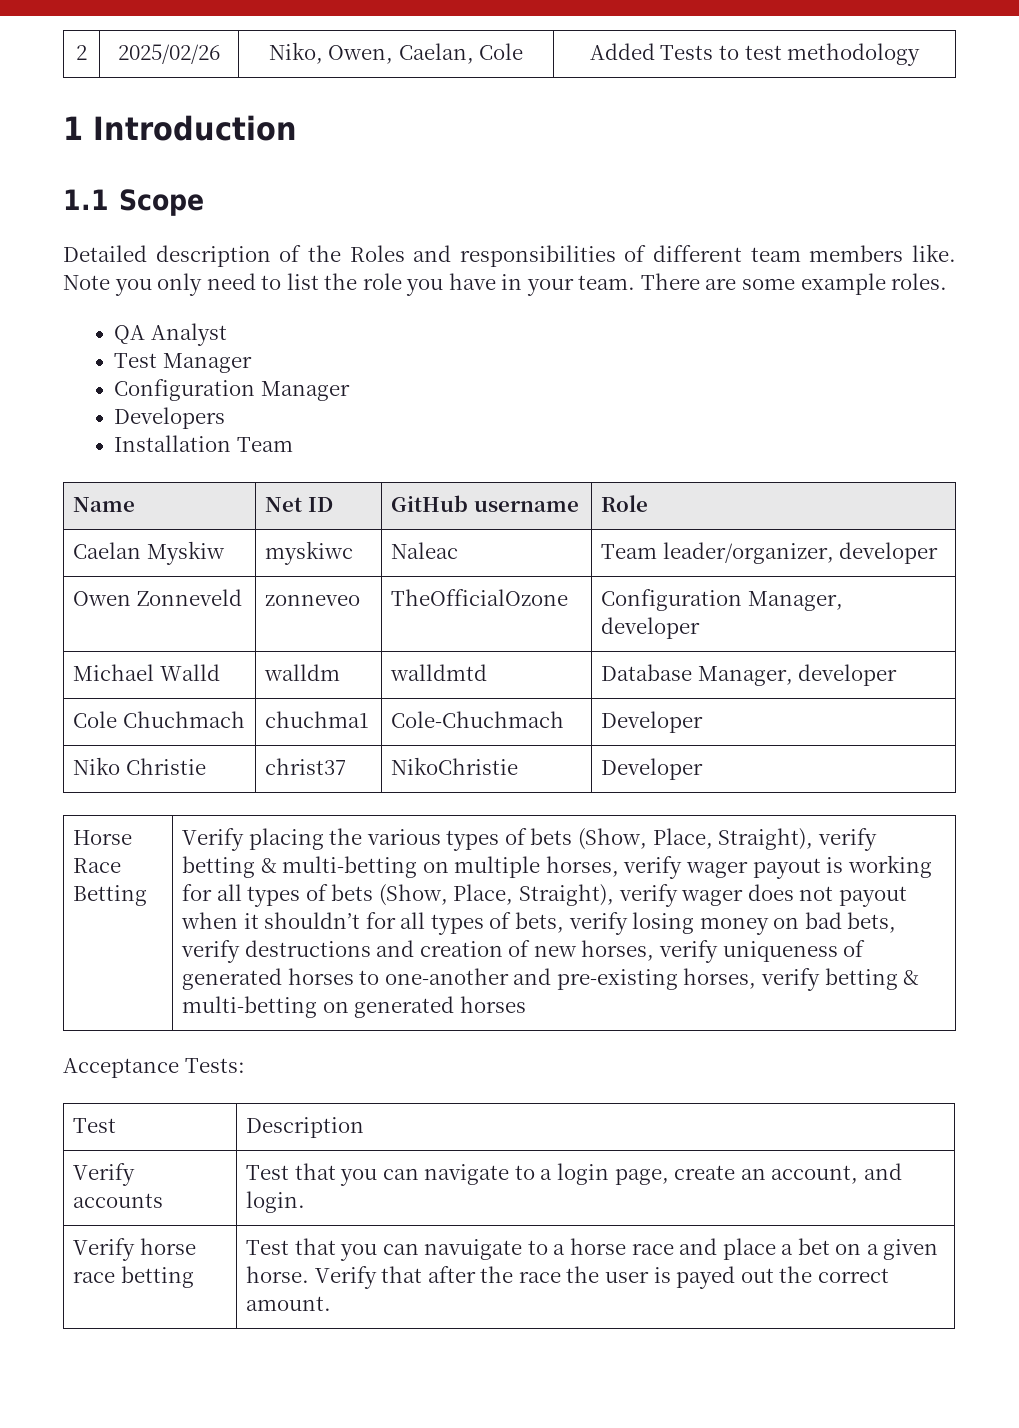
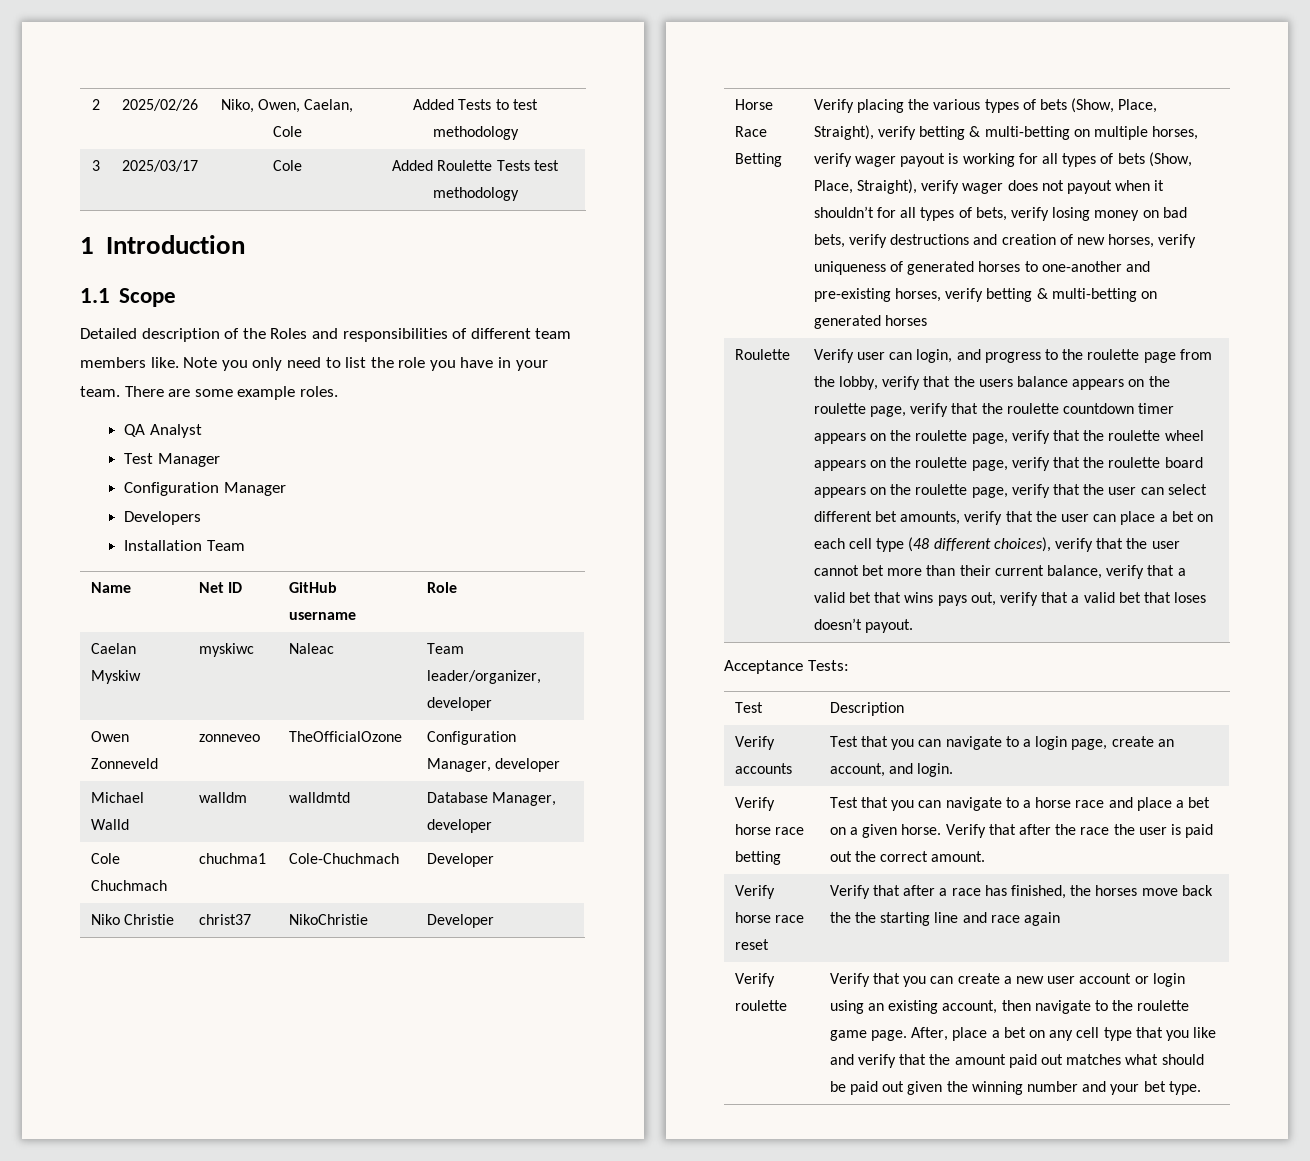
(921, 54) none -> [91,160,100,171] [122,160,198,172] [272,160,302,171] [392,160,559,171] [432,187,519,201] // 3 | 2025/03/17 | Cole | Added Roulette Tests test methodology
(526, 1004) none -> [734,349,790,360] [813,349,1212,363] [813,376,1170,390] [813,403,1175,417] [813,430,1204,444] [813,457,1203,471] [813,484,1207,498] [813,511,1213,525] [813,537,1180,552] [813,565,1186,579] [813,592,1207,606] [813,618,914,633] // Roulette | Verify user can login, and progress to the roulette page from the lobby, verify that the users balance appears on the roulette page, verify that the roulette countdown timer appears on the roulette page, verify that the roulette wheel appears on the roulette page, verify that the roulette board appears on the roulette page, verify that the user can select different bet amounts, verify that the user can place a bet on each cell type (48 different choices), verify that the user cannot bet more than their current balance, verify that a valid bet that wins pays out, verify that a valid bet that loses doesn’t payout.
[424,1239,523,1260] navuigate -> [945,797,1002,811] navigate
[676,1266,736,1289] payed -> [1185,824,1214,838] paid
(332, 1303) none -> [734,885,775,899] [734,912,805,923] [734,939,769,950] [829,885,1213,899] [829,912,1061,926] [734,973,775,987] [734,1000,787,1011] [829,973,1185,987] [829,1000,1190,1014] [829,1027,1217,1041] [829,1054,1204,1068] [829,1081,1201,1095] // Verify horse race reset | Verify that after a race has finished, the horses move back the the starting line and race again // Verify roulette | Verify that you can create a new user account or login using an existing account, then navigate to the roulette game page. After, place a bet on any cell type that you like and verify that the amount paid out matches what should be paid out given the winning number and your bet type.

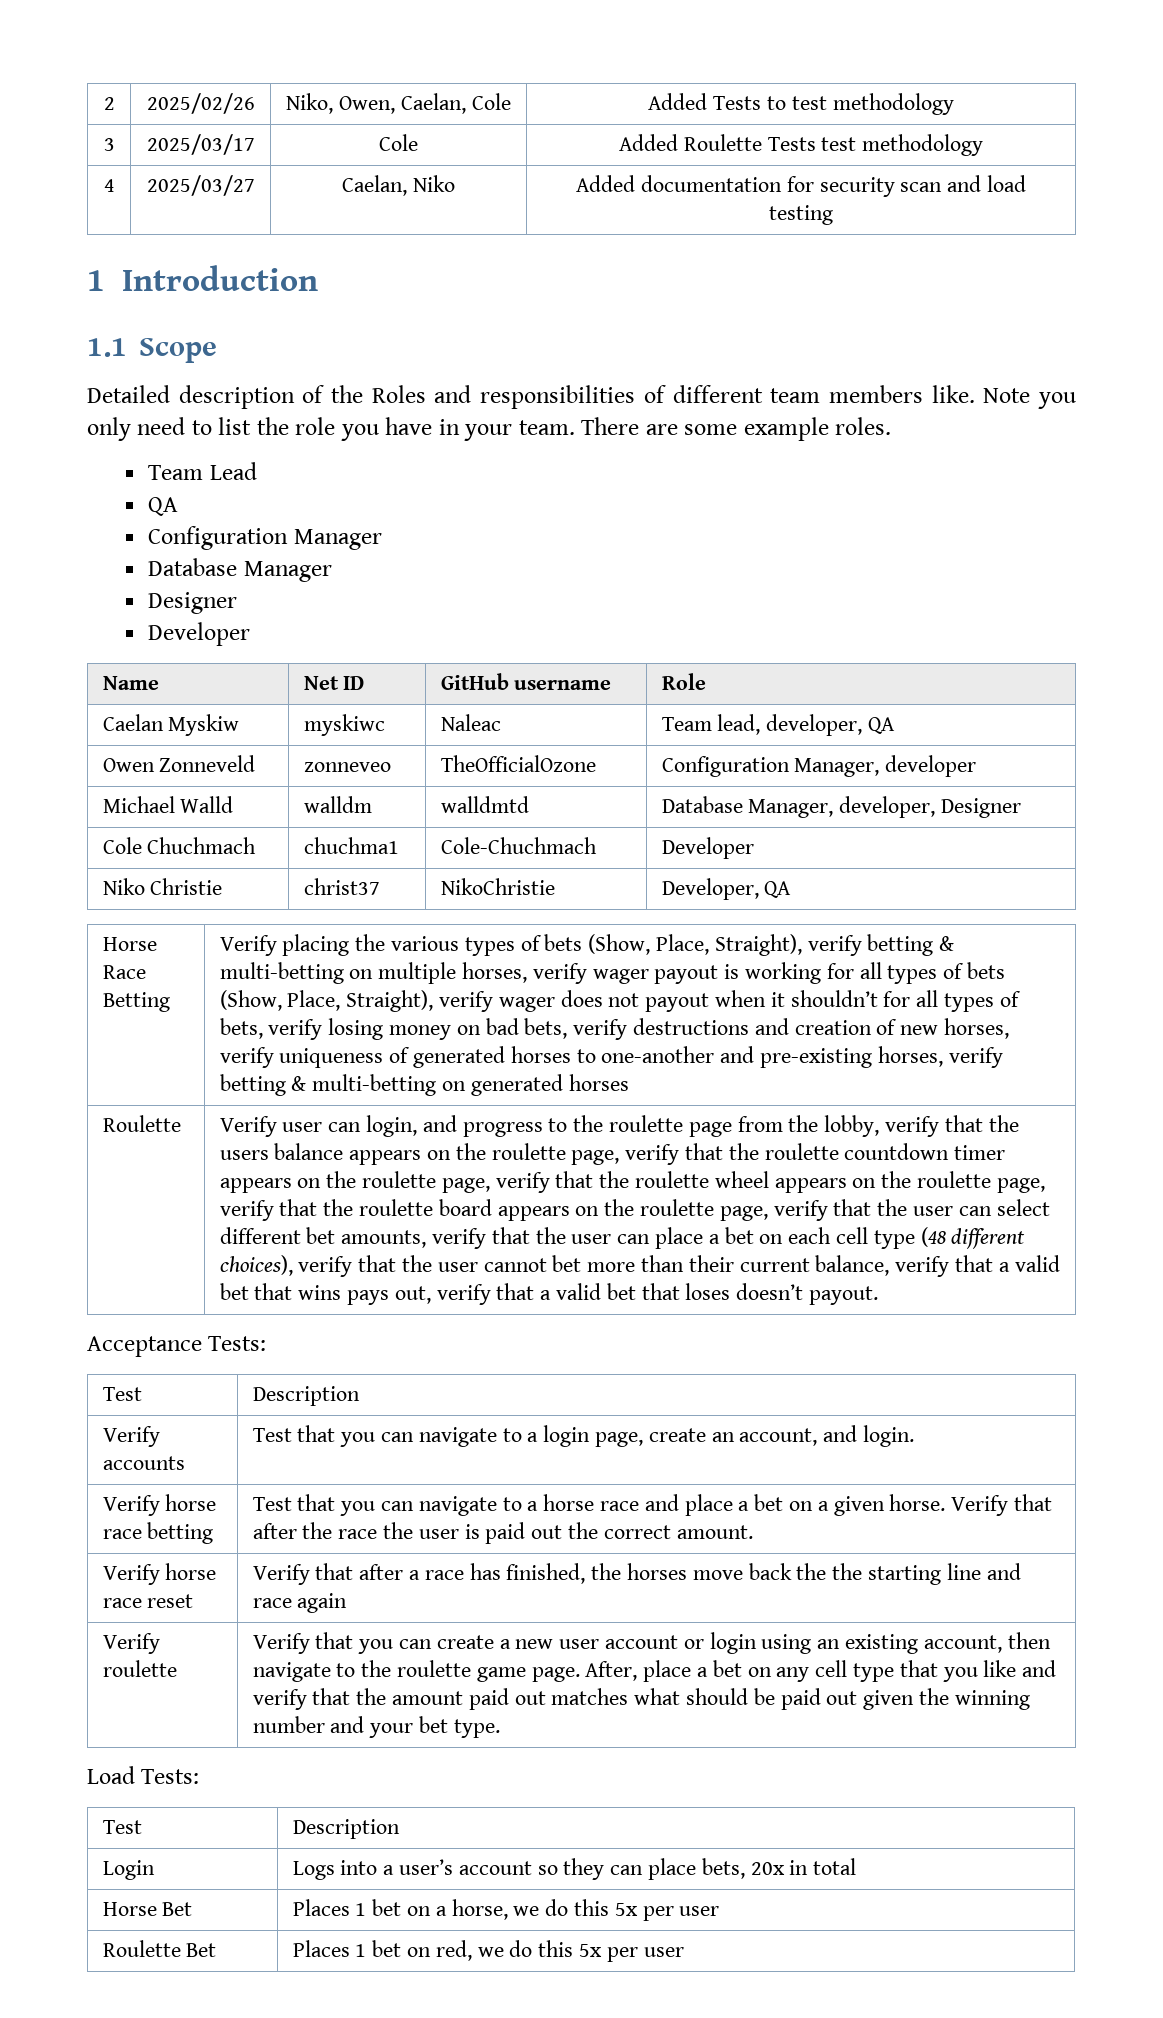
(519, 194) none -> [103,179,115,192] [146,175,255,196] [342,175,455,196] [576,175,1026,197] [769,205,834,225] // 4 | 2025/03/27 | Caelan, Niko | Added documentation for security scan and load testing
[124,424,202,438] [124,453,220,467] // QA Analyst // Test Manager -> [148,462,257,480] [148,497,179,516] // Team Lead // QA
[124,511,202,525] [124,540,245,551] Developers // Installation Team -> [148,558,332,582] [148,592,238,614] [148,622,251,646] Database Manager // Designer // Developer
[426,670,541,684] [426,697,492,711] leader/organizer, developer -> [717,714,895,736] lead, developer, QA
[426,819,492,833] developer -> [839,796,1021,818] developer, Designer
[426,914,494,928] Developer -> [661,878,792,900] Developer, QA
(1201, 1088) none -> [87,1766,200,1784] [102,1820,142,1834] [292,1819,400,1839] [102,1860,155,1880] [292,1858,857,1880] [102,1902,193,1916] [292,1899,720,1921] [102,1940,217,1957] [292,1940,684,1962] // Load Tests: // Test | Description // Login | Logs into a user’s account so they can place bets, 20x in total // Horse Bet | Places 1 bet on a horse, we do this 5x per user // Roulette Bet | Places 1 bet on red, we do this 5x per user

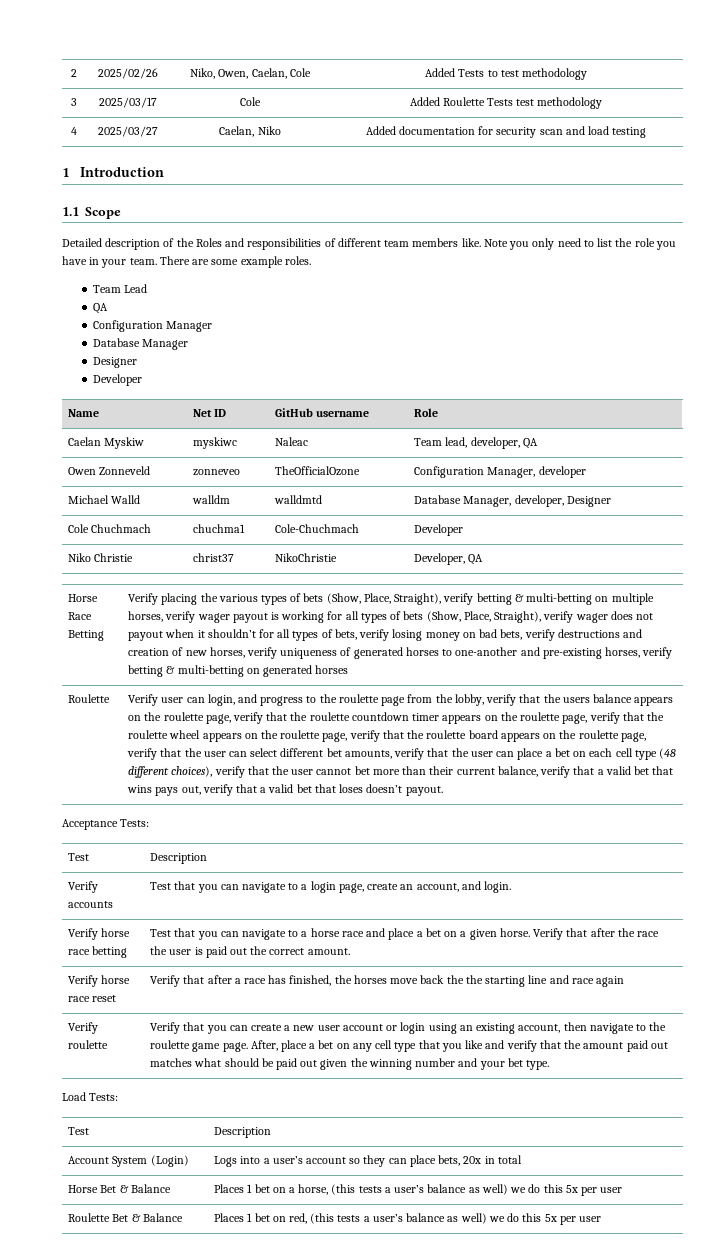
[102,1860,155,1880] Login -> [68,1155,189,1167] Account System (Login)
(193, 1909) none -> [119,1184,171,1193] & Balance
(508, 1909) none -> [331,1184,508,1195] (this tests a user’s balance as well)
(217, 1950) none -> [131,1213,183,1222] & Balance
(472, 1950) none -> [310,1213,487,1224] (this tests a user’s balance as well)

